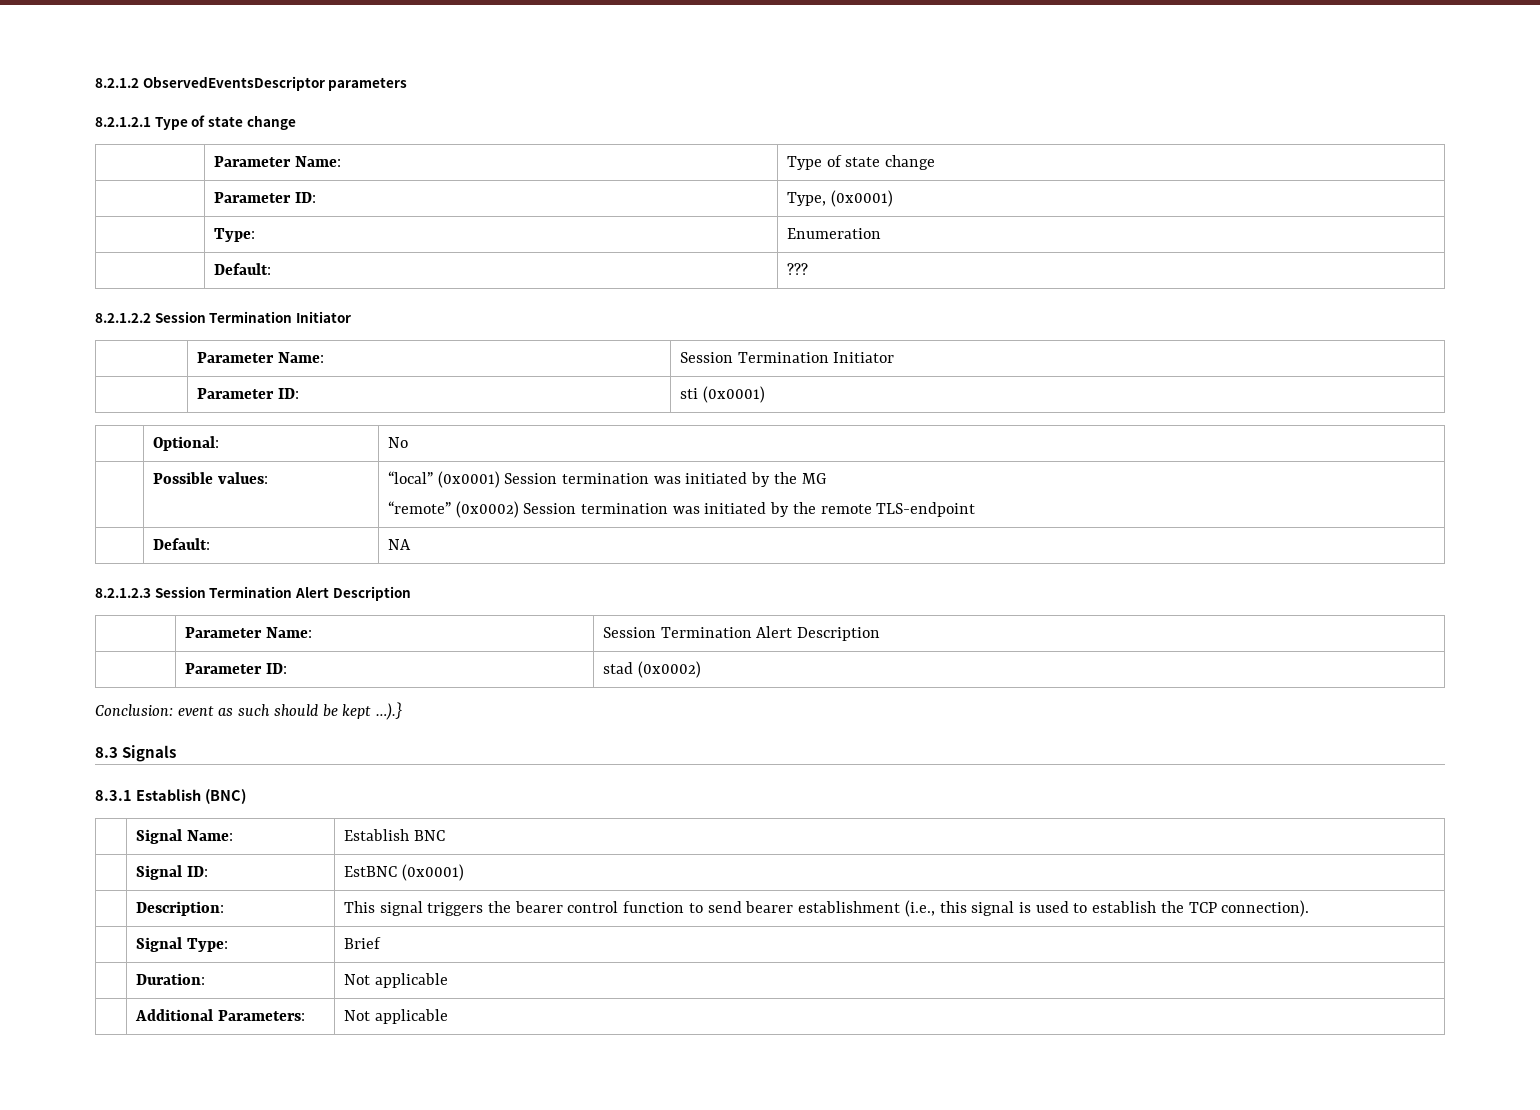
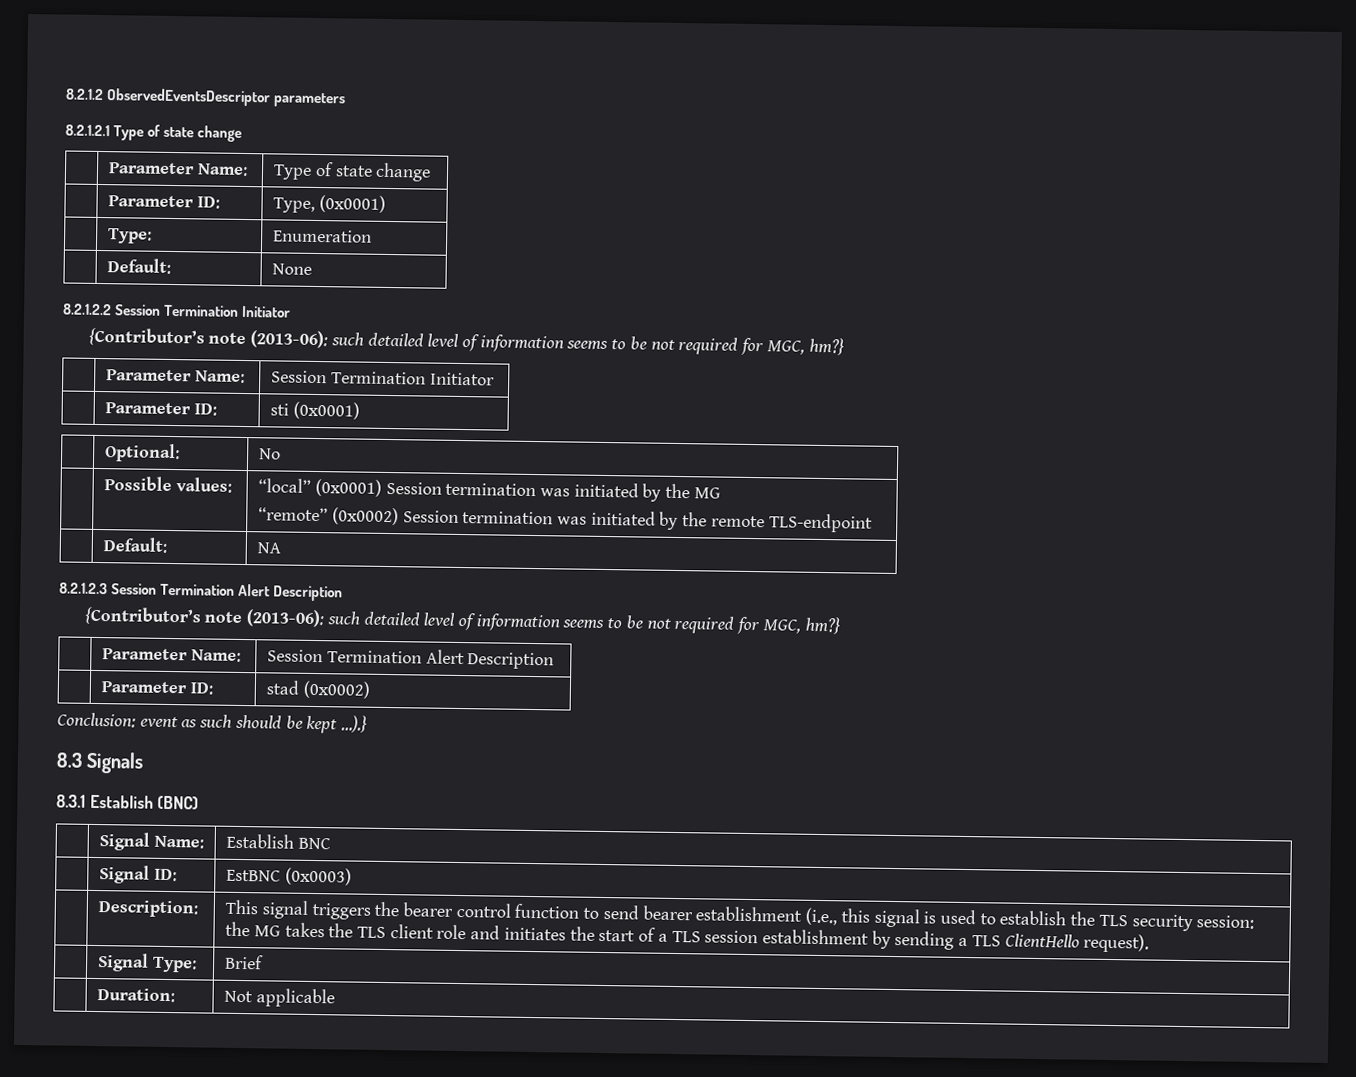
[786,263,808,275] | ??? -> [272,263,313,275] | None
(351, 317) none -> [87,327,845,356] // {Contributor’s note (2013-06): such detailed level of information seems to be not required for MGC, hm?}
(411, 593) none -> [83,606,841,635] // {Contributor’s note (2013-06): such detailed level of information seems to be not required for MGC, hm?}
[401,864,464,881] (0x0001) -> [284,867,352,886] (0x0003)
[1188,900,1310,917] TCP connection). -> [1098,914,1255,932] [225,921,1150,953] TLS security session: the MG takes the TLS client role and initiates the start of a TLS session establishment by sending a TLS ClientHello request).
[134,1009,305,1021] [343,1009,448,1024] // | Additional Parameters: | Not applicable -> (335, 998) none

